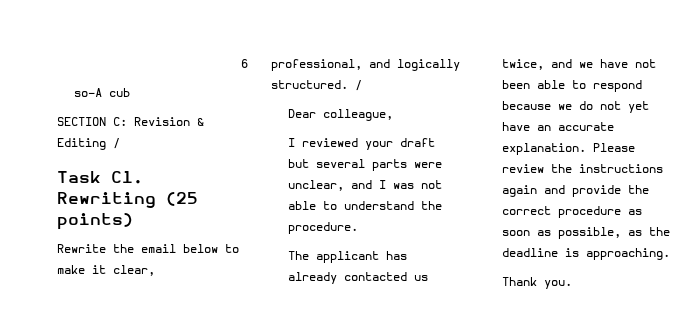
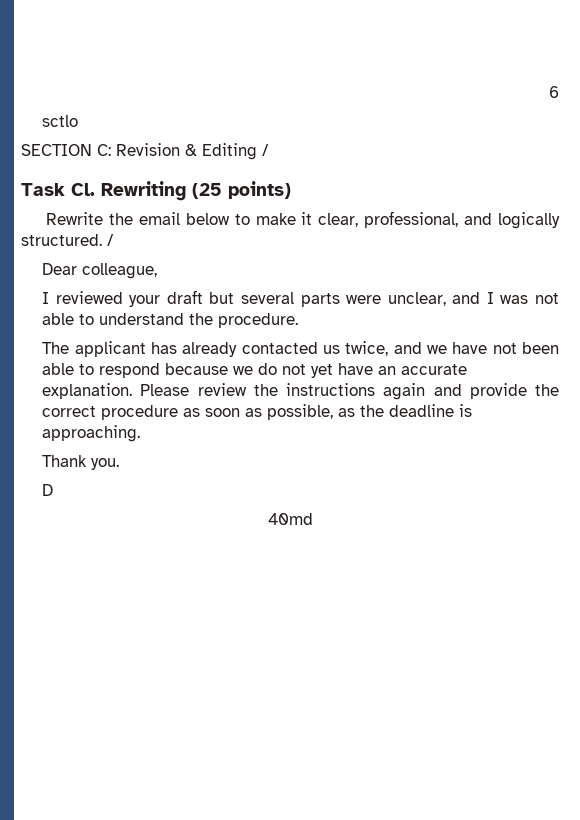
[73,88,130,97] so-A cub -> [42,115,79,127] sctlo
(572, 284) none -> [42,484,54,496] [267,513,313,525] // D // 40md

